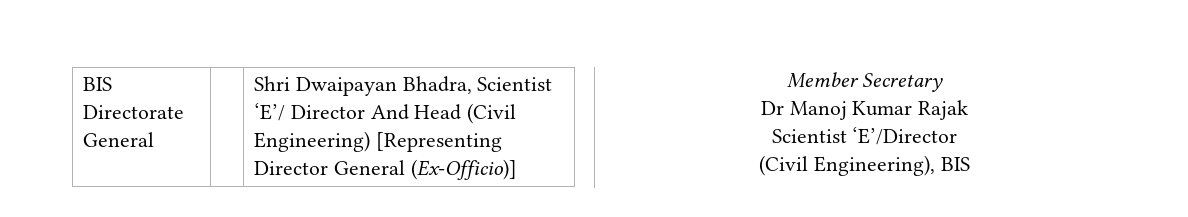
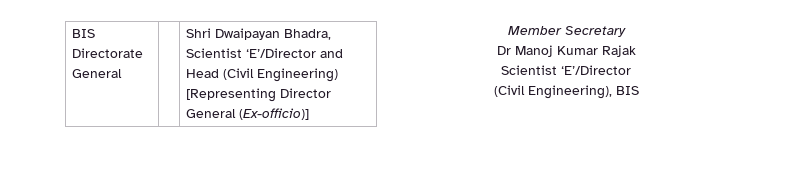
[253,103,409,121] ‘E’/ Director And -> [245,48,343,58] ‘E’/Director and
[410,159,517,180] (Ex-Officio)] -> [238,108,309,120] (Ex-officio)]

